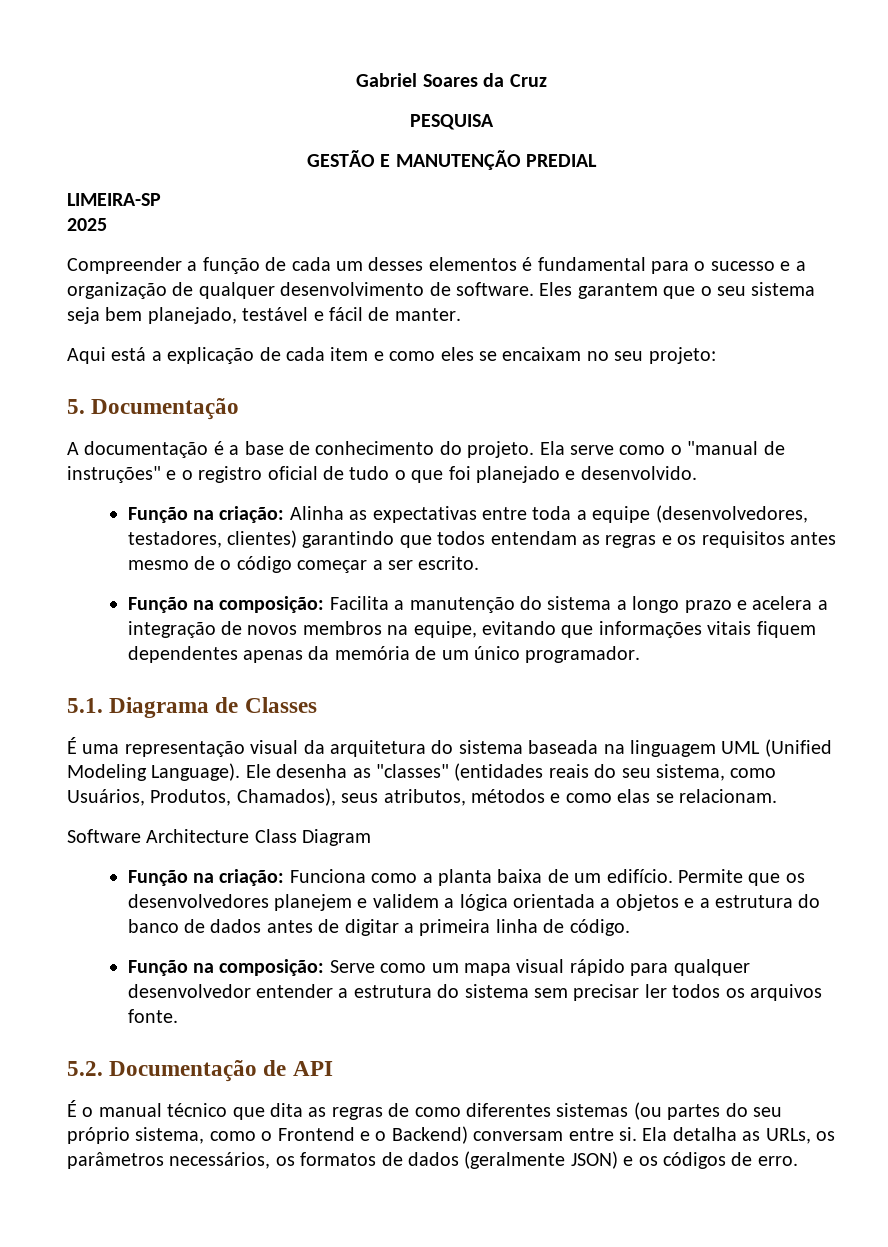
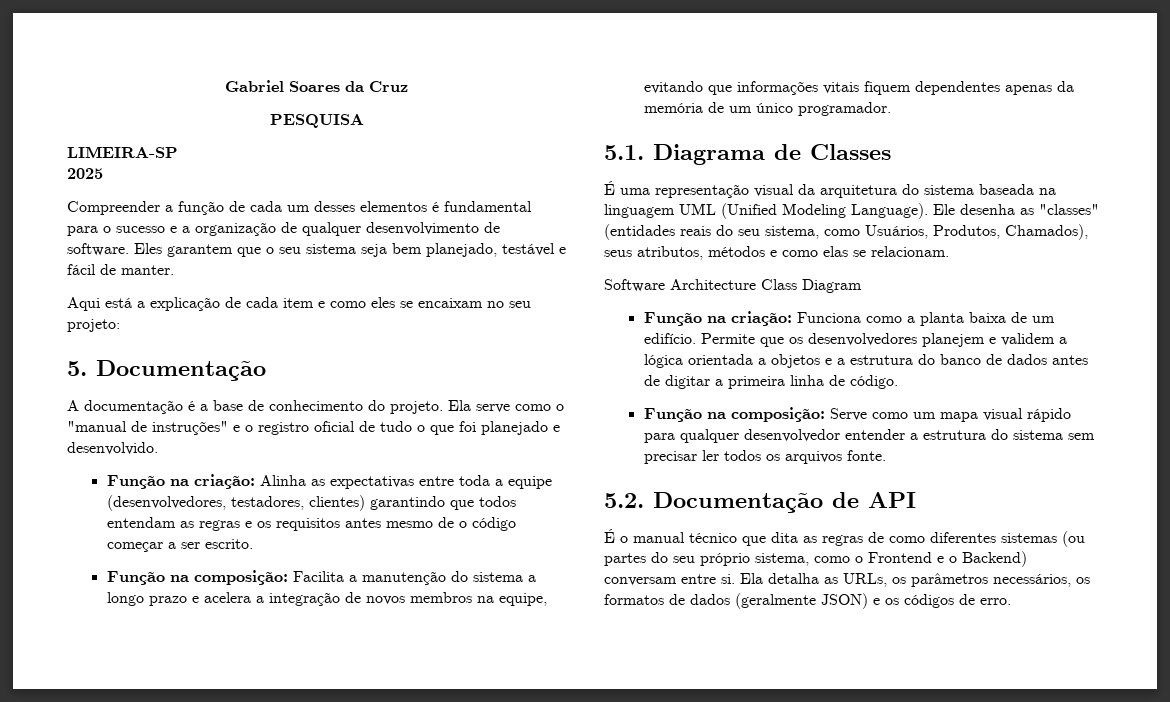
[306,150,598,170] // GESTÃO E MANUTENÇÃO PREDIAL -> (364, 121) none

